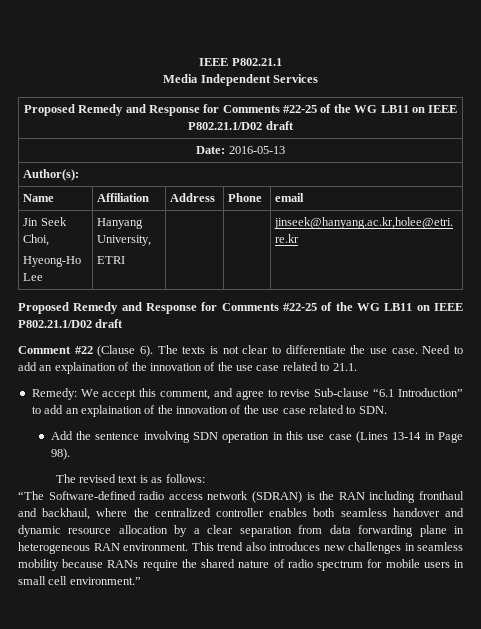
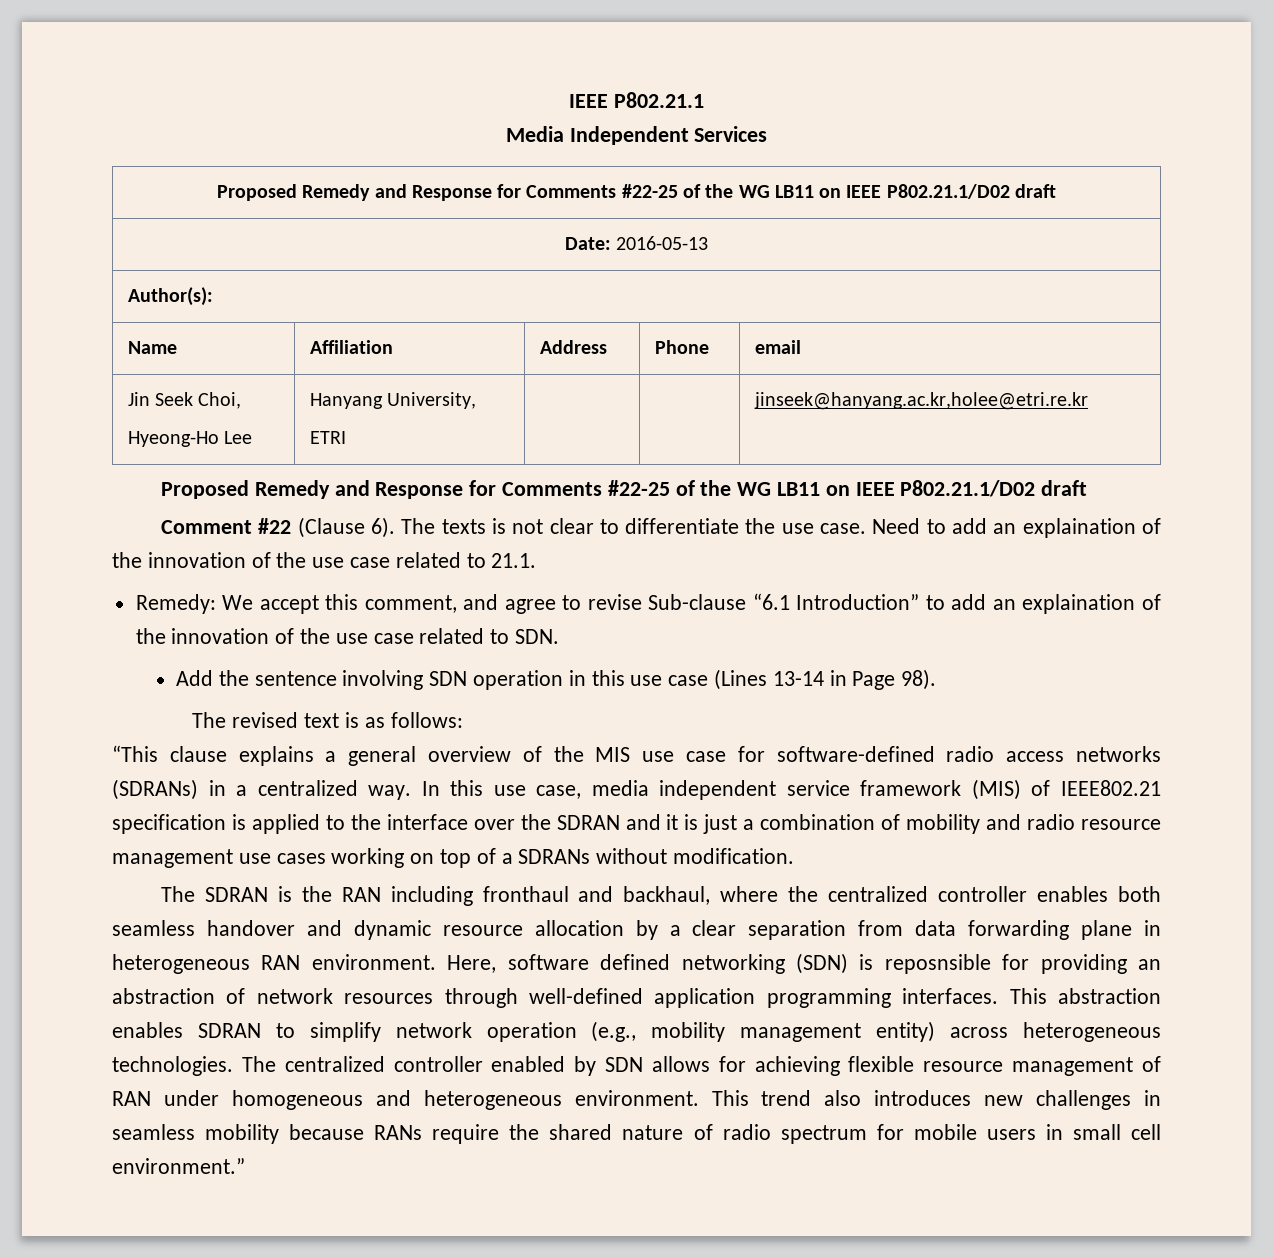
[18,491,302,503] “The Software-defined radio access network (SDRAN) -> [112,745,1161,766] [112,779,1161,800] [112,814,1161,834] [112,848,795,868] [160,886,268,902] “This clause explains a general overview of the MIS use case for software-defined radio access networks (SDRANs) in a centralized way. In this use case, media independent service framework (MIS) of IEEE802.21 specification is applied to the interface over the SDRAN and it is just a combination of mobility and radio resource management use cases working on top of a SDRANs without modification. // The SDRAN
(188, 547) none -> [447,953,1161,974] [112,988,1161,1008] [112,1021,1161,1042] [112,1056,1161,1076] [112,1090,699,1110] Here, software defined networking (SDN) is reposnsible for providing an abstraction of network resources through well-defined application programming interfaces. This abstraction enables SDRAN to simplify network operation (e.g., mobility management entity) across heterogeneous technologies. The centralized controller enabled by SDN allows for achieving flexible resource management of RAN under homogeneous and heterogeneous environment.

